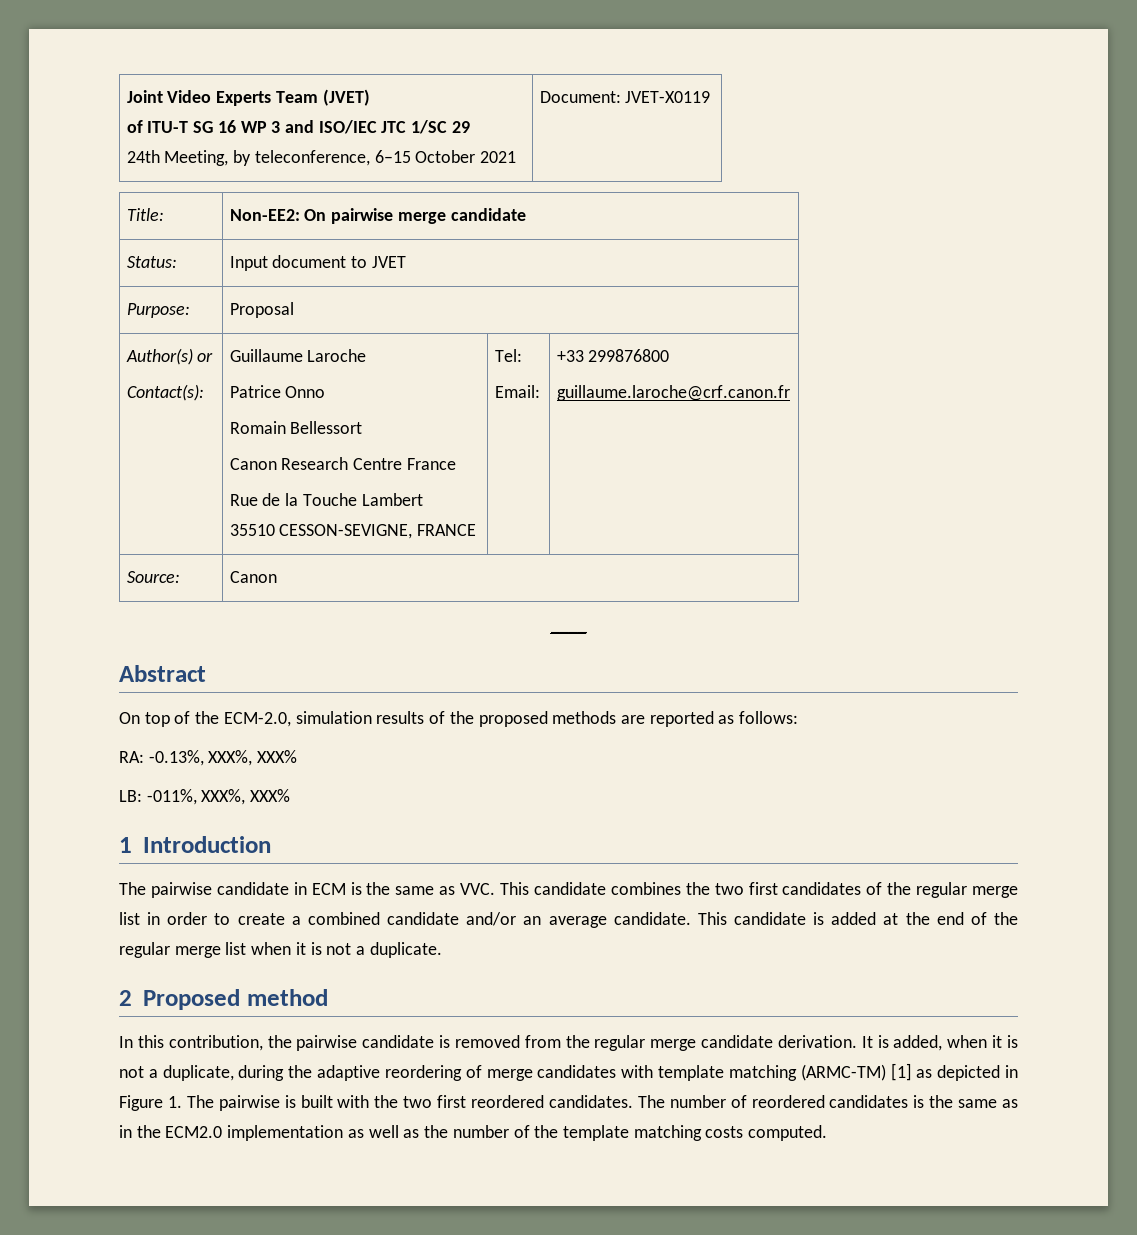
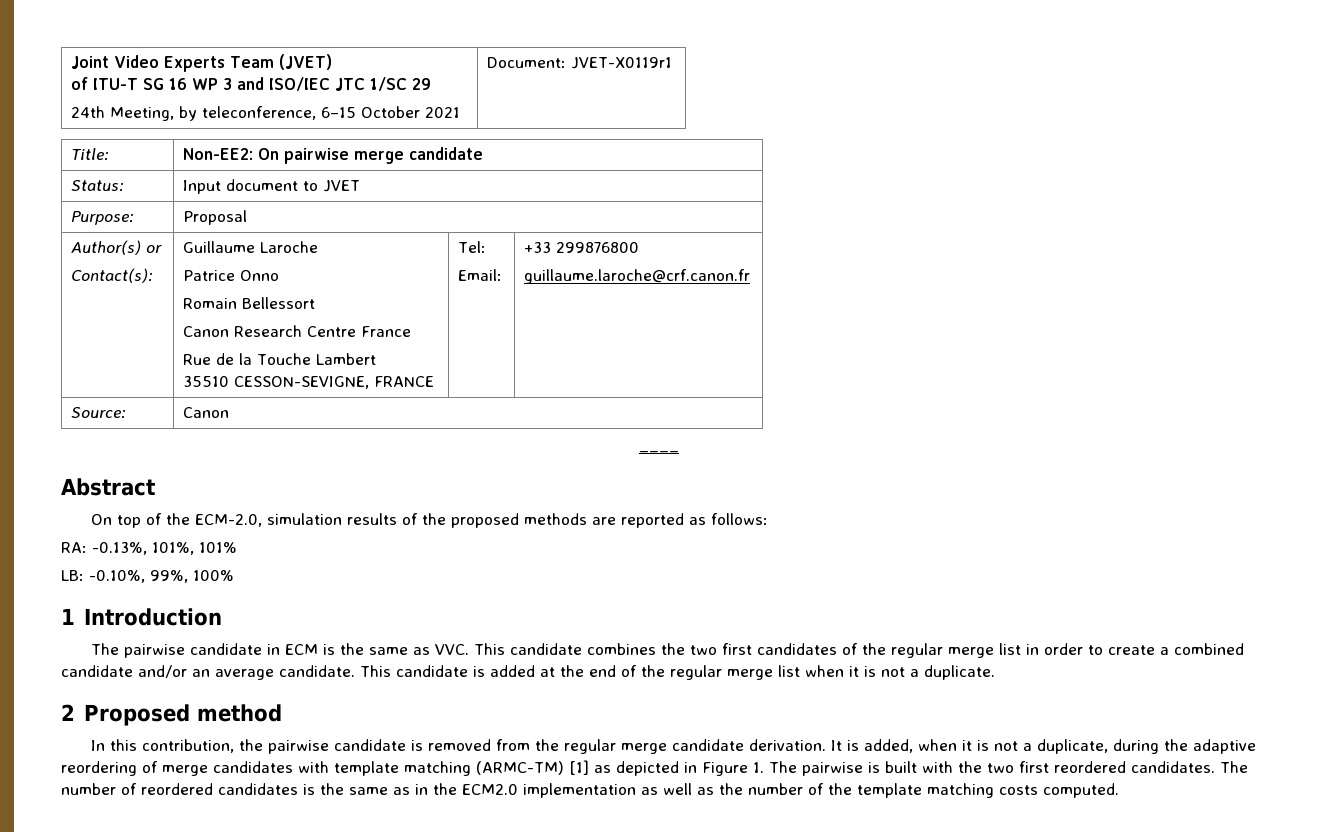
[625,91,711,103] JVET-X0119 -> [571,57,673,69] JVET-X0119r1
[208,750,298,766] XXX%, XXX% -> [152,542,237,555] 101%, 101%
[146,789,291,805] -011%, XXX%, XXX% -> [89,570,234,583] -0.10%, 99%, 100%

